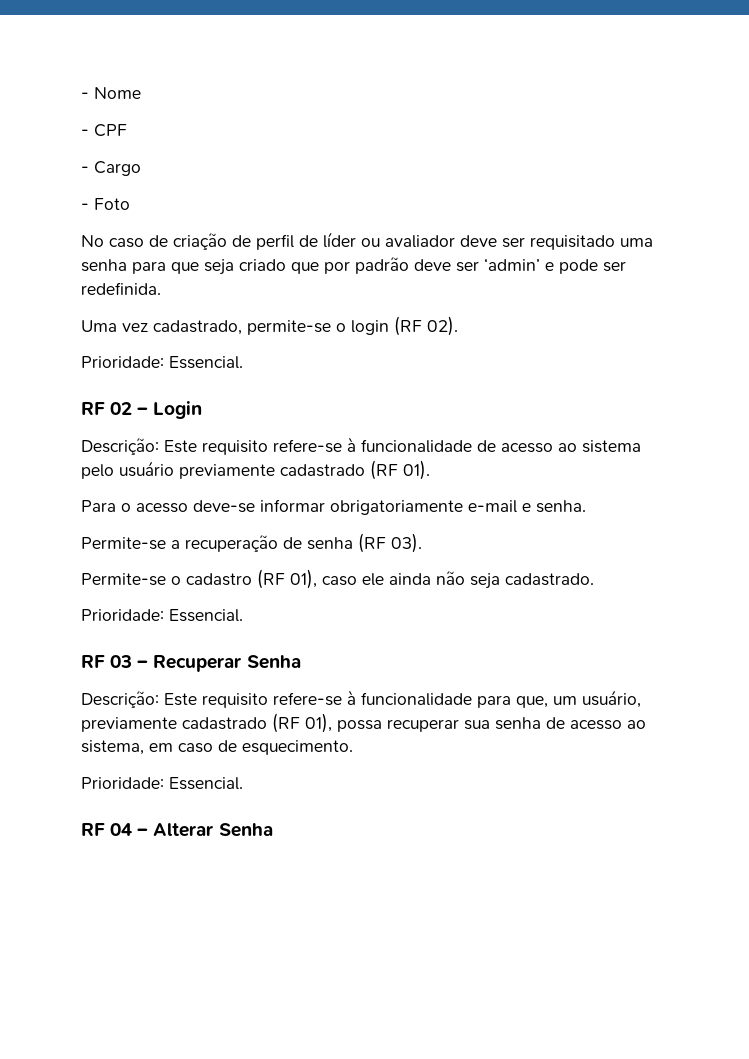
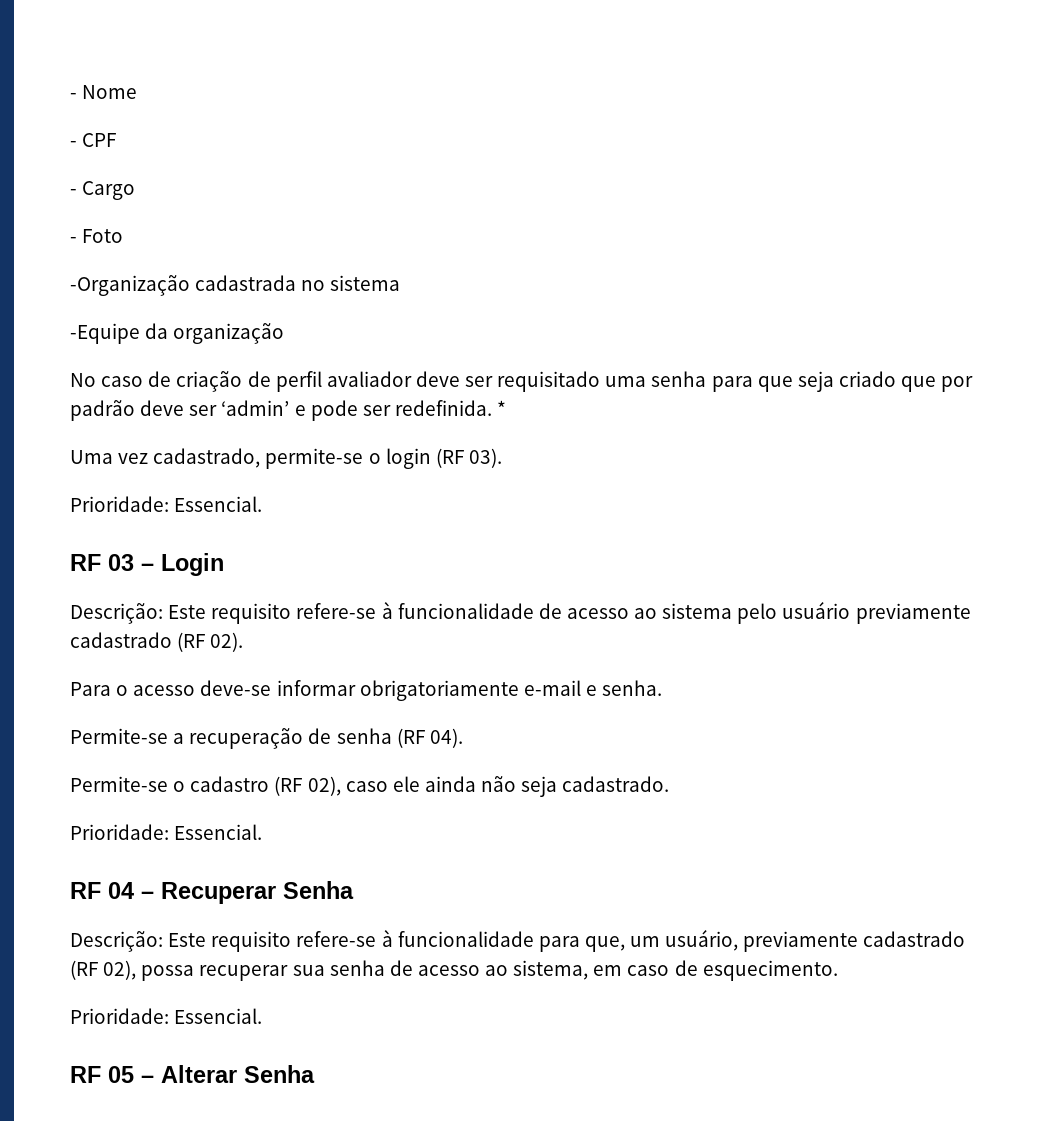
(130, 204) none -> [70,275,401,296] [70,323,285,344] // -Organização cadastrada no sistema // -Equipe da organização
[299,232,380,248] de líder ou -> (322, 381) none
(161, 288) none -> [497,400,507,416] *
[427,316,458,336] [81,356,243,369] [81,402,133,415] 02). // Prioridade: Essencial. // RF 02 -> [468,448,502,468] [70,496,263,512] [70,554,134,571] 03). // Prioridade: Essencial. // RF 03
[403,460,430,480] 01). -> [210,632,244,652] 02).
[391,533,422,553] 03). -> [429,728,463,748] 04).
[290,569,317,589] 01), -> [307,776,341,796] 02),
[110,655,133,668] 03 -> [108,882,134,899] 04
[305,713,332,733] 01), -> [103,960,137,980] 02),
[110,823,133,836] 04 -> [108,1066,134,1083] 05

